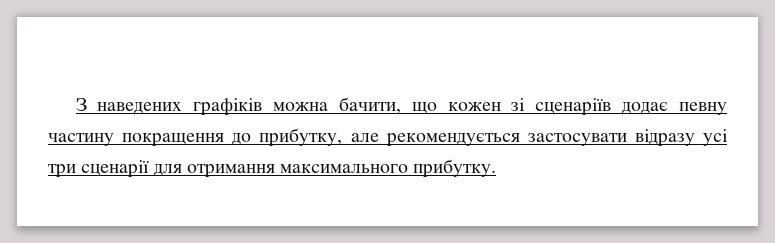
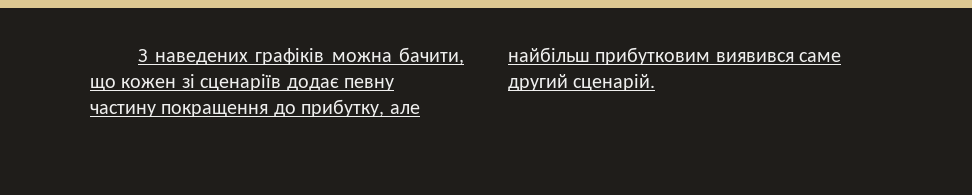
[385,129,728,147] [48,159,497,178] рекомендується застосувати відразу усі три сценарії для отримання максимального прибутку. -> [508,47,842,65] [508,74,656,91] найбільш прибутковим виявився саме другий сценарій.

